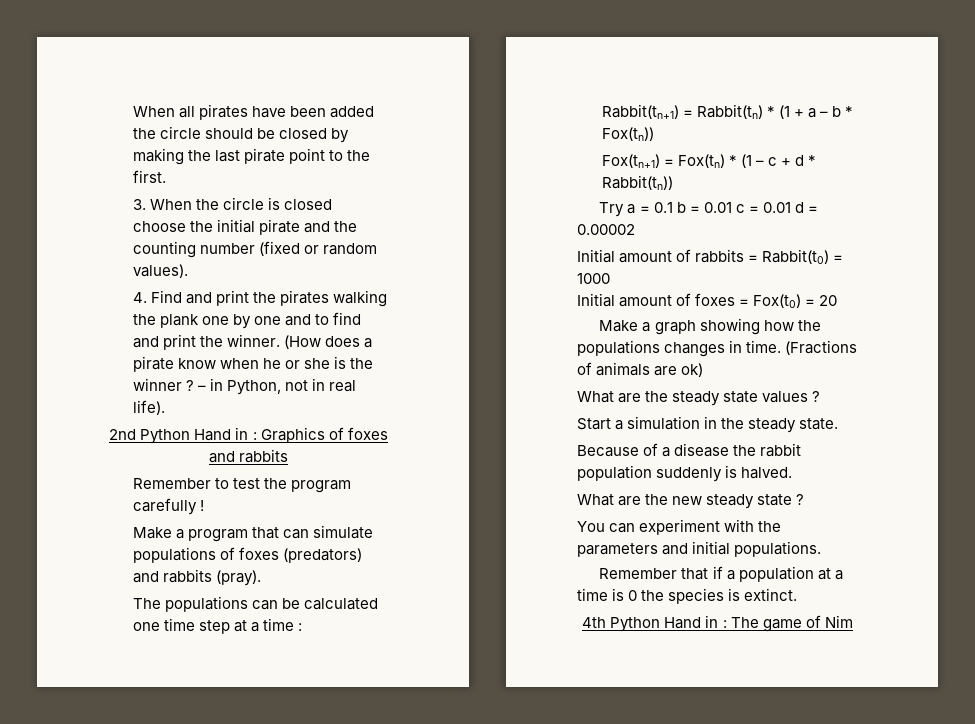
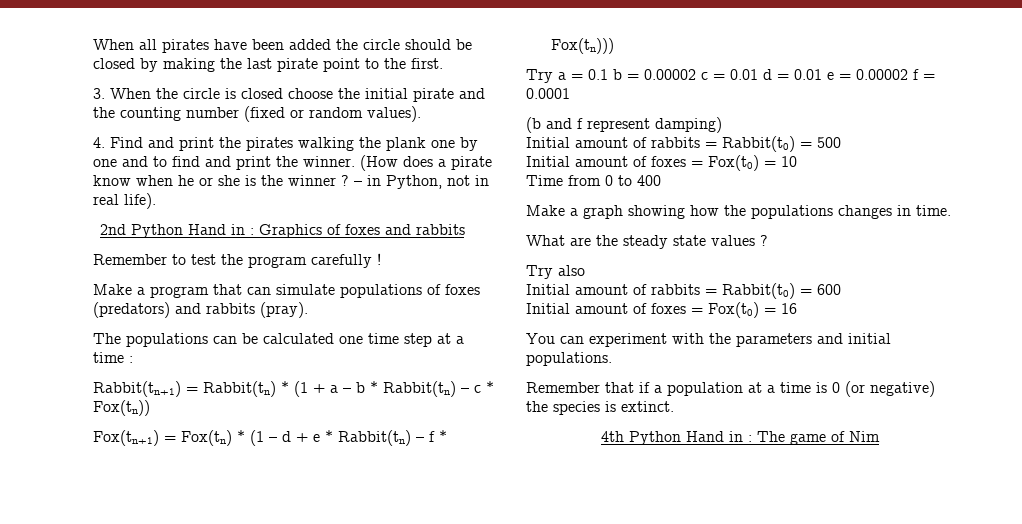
(854, 111) none -> [382,381,494,397] Rabbit(tn) – c *
[768,155,817,166] [601,175,673,190] c + d * Rabbit(tn)) -> [281,430,447,446] [550,38,614,54] d + e * Rabbit(tn) – f * Fox(tn)))
[703,202,732,213] 0.01 -> [644,69,696,80] 0.00002
[577,224,635,235] [577,249,844,264] [577,273,610,284] [577,293,838,308] 0.00002 // Initial amount of rabbits = Rabbit(t0) = 1000 // Initial amount of foxes = Fox(t0) = 20 -> [794,69,935,80] [526,88,570,99] [526,117,722,133] [526,136,841,152] [526,155,797,171] [526,175,661,186] 0.01 e = 0.00002 f = 0.0001 // (b and f represent damping) // Initial amount of rabbits = Rabbit(t0) = 500 // Initial amount of foxes = Fox(t0) = 10 // Time from 0 to 400
[785,340,858,355] [577,362,704,377] (Fractions of animals are ok) -> (951, 210) none
[577,416,839,433] [577,443,802,457] [577,465,793,482] [577,494,805,509] Start a simulation in the steady state. // Because of a disease the rabbit population suddenly is halved. // What are the new steady state ? -> [526,265,585,279] [526,283,841,299] [526,302,797,318] Try also // Initial amount of rabbits = Rabbit(t0) = 600 // Initial amount of foxes = Fox(t0) = 16
(638, 595) none -> [845,381,935,397] (or negative)

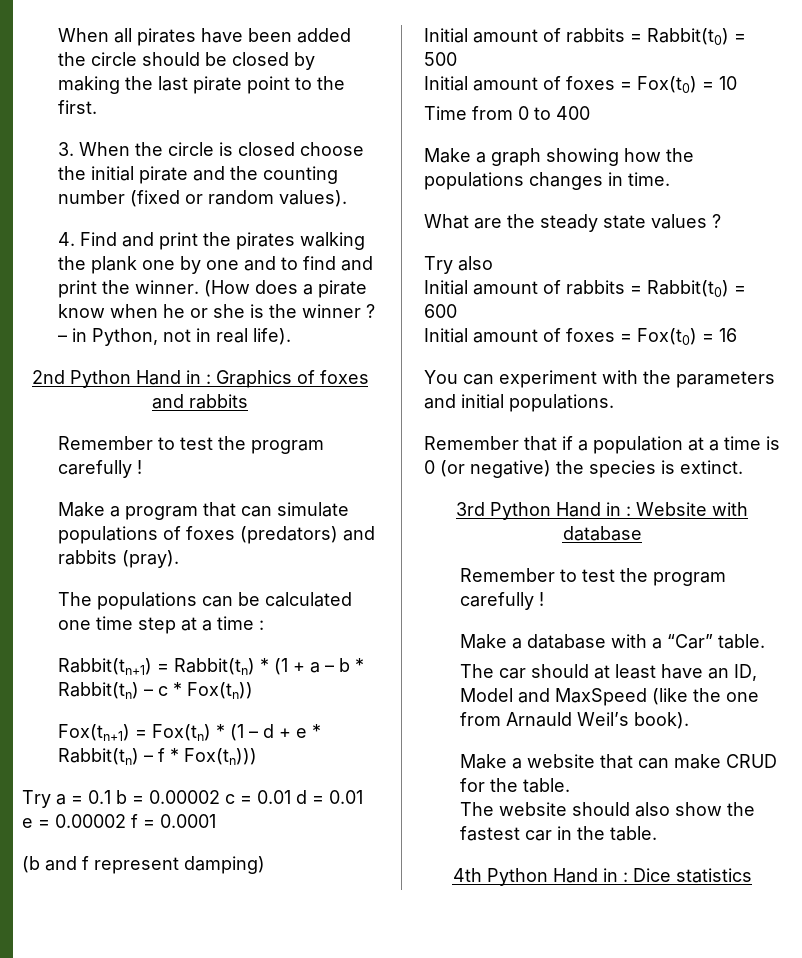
(674, 406) none -> [456,502,748,520] [562,526,642,541] [459,568,726,586] [459,592,544,610] [459,634,765,649] [459,664,757,681] [459,688,759,706] [459,712,689,729] [459,754,777,769] [459,778,570,793] [459,802,755,817] [459,826,657,841] // 3rd Python Hand in : Website with database // Remember to test the program carefully ! // Make a database with a “Car” table. // The car should at least have an ID, Model and MaxSpeed (like the one from Arnauld Weil’s book). // Make a website that can make CRUD for the table. // The website should also show the fastest car in the table.
[757,431,880,445] The game of Nim -> [632,868,752,883] Dice statistics

